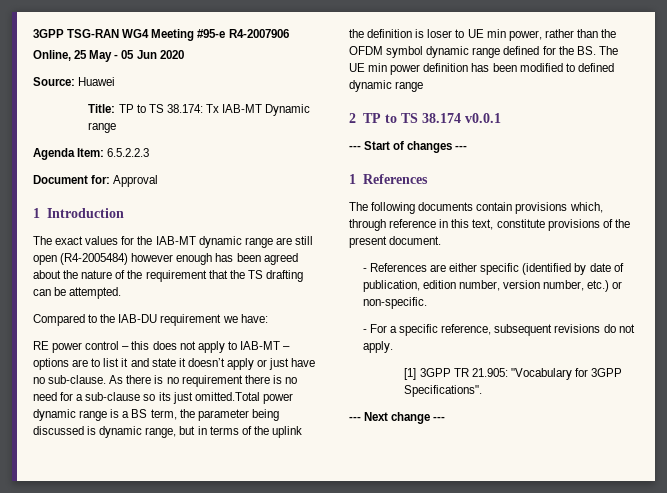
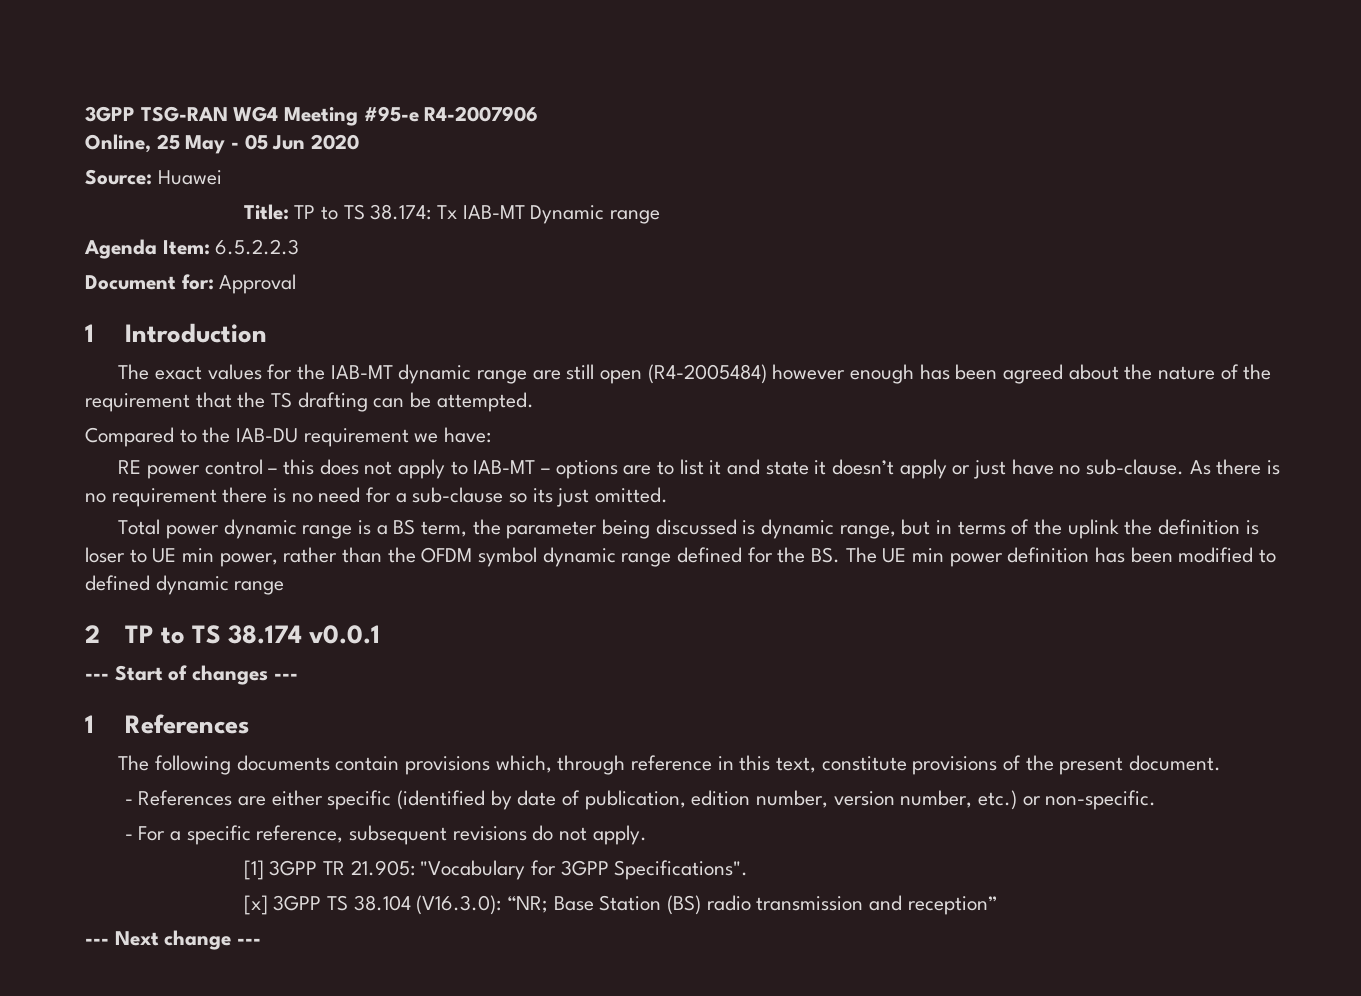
[194,392,260,401] omitted.Total -> [595,487,669,503] [118,519,161,535] omitted. // Total
(483, 391) none -> [243,895,997,915] // [x] 3GPP TS 38.104 (V16.3.0): “NR; Base Station (BS) radio transmission and reception”

